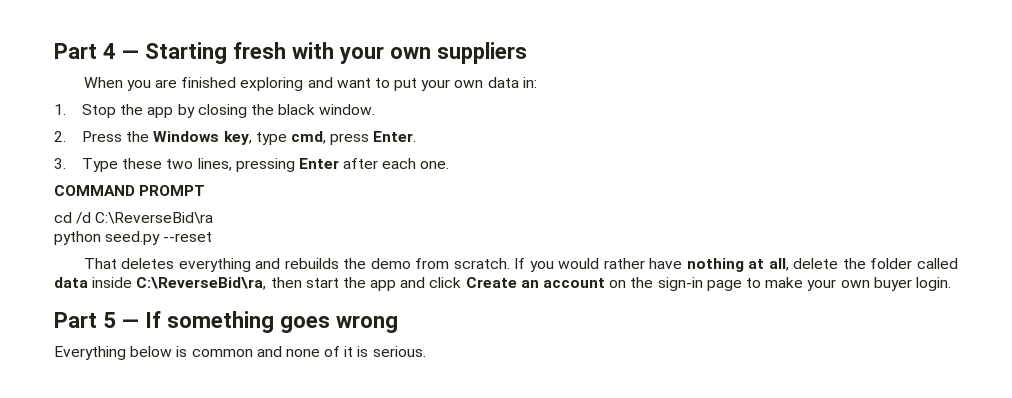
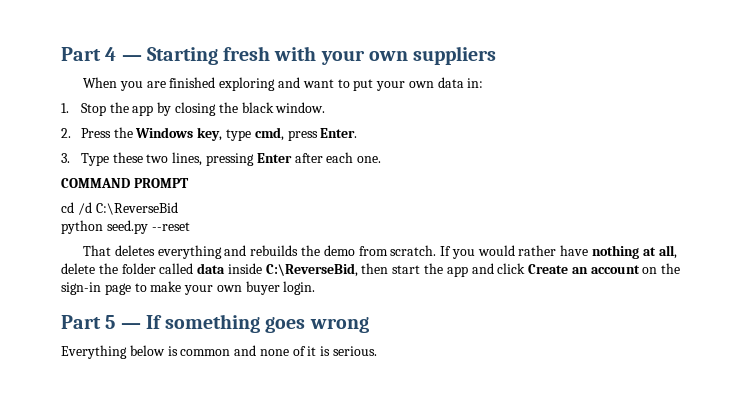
[95,212,214,224] C:\ReverseBid\ra -> [95,202,178,215] C:\ReverseBid
[136,277,267,290] C:\ReverseBid\ra, -> [265,263,358,277] C:\ReverseBid,

